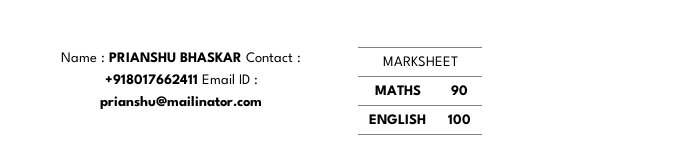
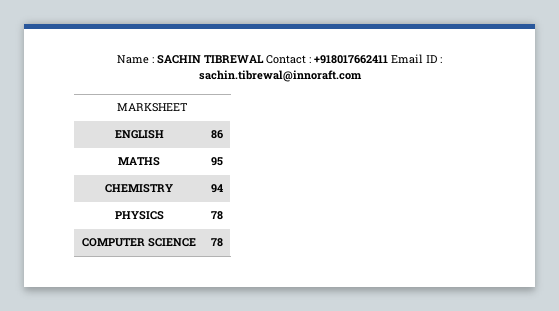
[109,52,242,63] PRIANSHU BHASKAR -> [157,55,264,64] SACHIN TIBREWAL
[100,96,262,110] prianshu@mailinator.com -> [198,70,362,82] sachin.tibrewal@innoraft.com
(458, 61) none -> [114,130,164,139] [211,130,223,139] // ENGLISH | 86
[450,85,468,96] [369,114,426,125] [447,114,471,125] 90 // ENGLISH | 100 -> [211,157,223,166] [105,184,173,193] [211,184,223,193] [114,211,164,220] [211,211,223,220] [82,238,196,247] [211,238,223,247] 95 // CHEMISTRY | 94 // PHYSICS | 78 // COMPUTER SCIENCE | 78

